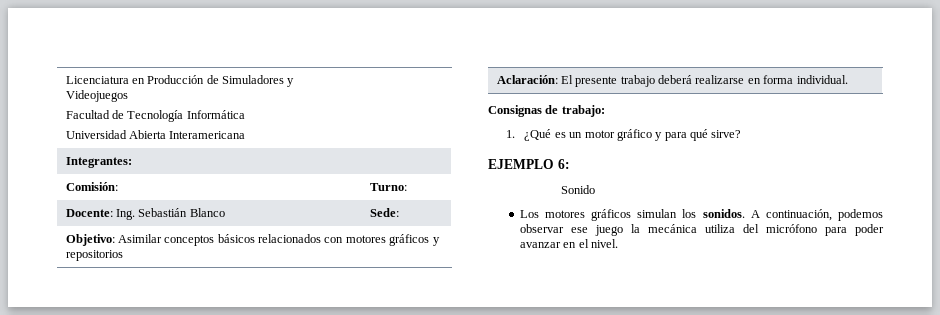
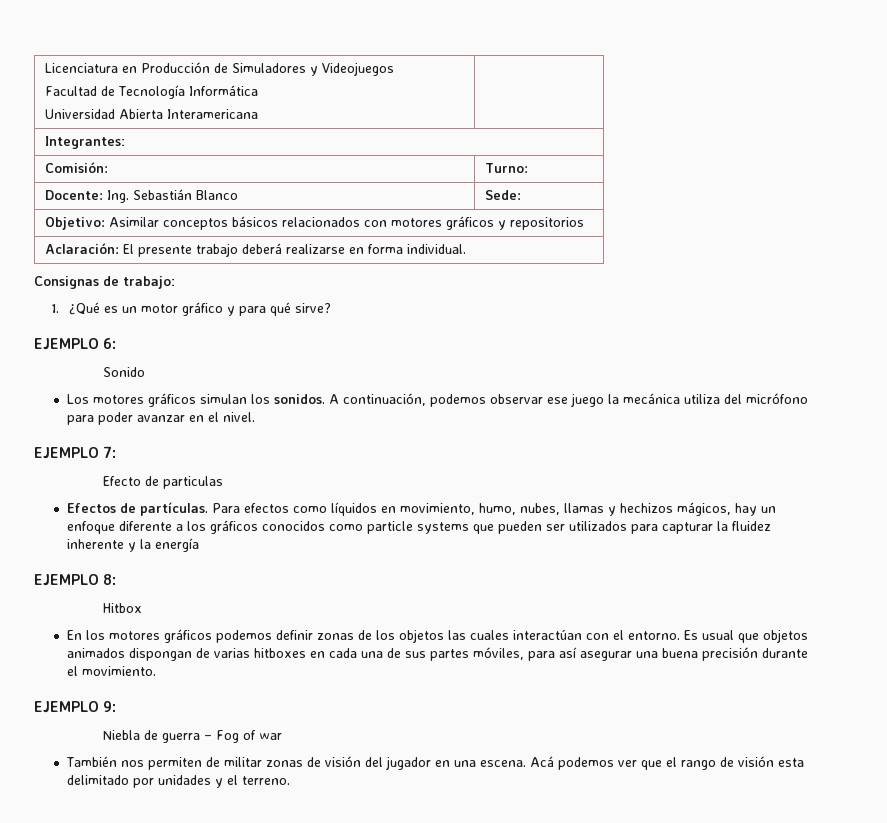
(619, 243) none -> [34,446,117,459] [103,476,224,489] [66,502,776,516] [66,520,771,534] [66,538,199,552] [34,574,117,586] [103,603,143,613] [66,629,808,643] [66,647,808,661] [66,666,156,676] [34,701,117,713] [103,730,283,743] [65,756,804,770] [66,775,290,788] // EJEMPLO 7: // Efecto de particulas // Efectos de partículas. Para efectos como líquidos en movimiento, humo, nubes, llamas y hechizos mágicos, hay un enfoque diferente a los gráficos conocidos como particle systems que pueden ser utilizados para capturar la fluidez inherente y la energía // EJEMPLO 8: // Hitbox // En los motores gráficos podemos definir zonas de los objetos las cuales interactúan con el entorno. Es usual que objetos animados dispongan de varias hitboxes en cada una de sus partes móviles, para así asegurar una buena precisión durante el movimiento. // EJEMPLO 9: // Niebla de guerra – Fog of war // También nos permiten de militar zonas de visión del jugador en una escena. Acá podemos ver que el rango de visión esta delimitado por unidades y el terreno.

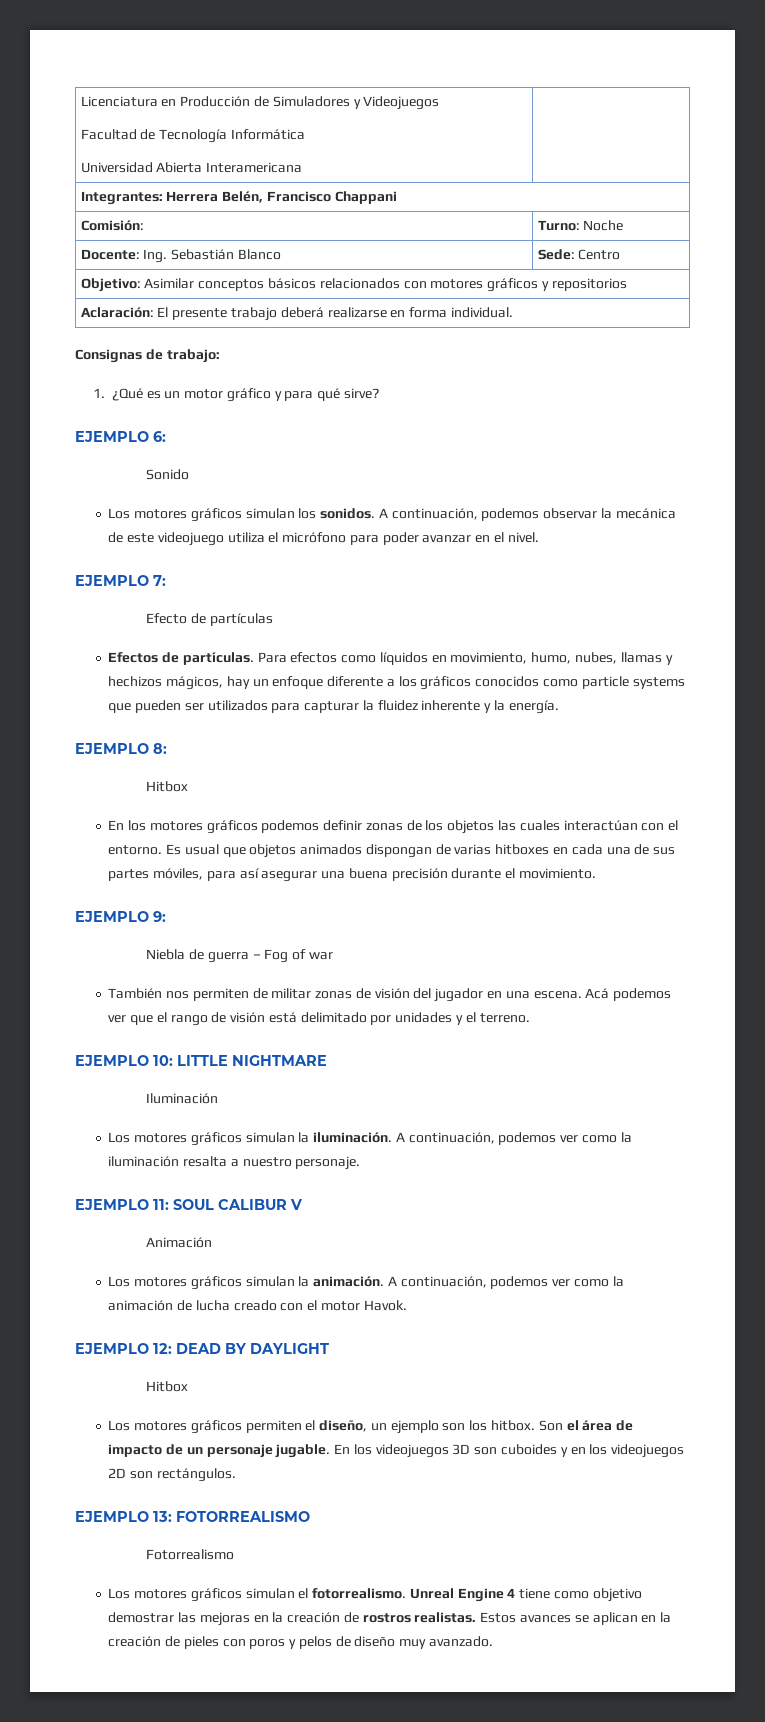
(125, 142) none -> [166,191,397,204] Herrera Belén, Francisco Chappani
(528, 168) none -> [583,220,624,231] Noche
(521, 195) none -> [578,249,621,260] Centro
[546,393,742,407] ese juego la mecánica utiliza del -> [601,508,676,519] [108,532,279,546] la mecánica de este videojuego utiliza el
[163,476,224,489] particulas -> [209,613,273,626] partículas
[154,538,199,552] energía -> [508,700,559,714] energía.
[777,758,804,767] esta -> [268,1012,297,1023] está
(290, 780) none -> [75,1055,327,1066] [146,1093,219,1104] [108,1132,632,1146] [108,1156,361,1170] [75,1199,302,1210] [146,1237,213,1248] [108,1276,624,1290] [108,1300,407,1311] [75,1343,329,1354] [146,1381,189,1392] [108,1420,634,1434] [108,1444,685,1458] [108,1468,236,1482] [75,1511,310,1522] [146,1549,235,1560] [108,1588,642,1602] [108,1612,672,1626] [108,1636,494,1649] // EJEMPLO 10: LITTLE NIGHTMARE // Iluminación // Los motores gráficos simulan la iluminación. A continuación, podemos ver como la iluminación resalta a nuestro personaje. // EJEMPLO 11: SOUL CALIBUR V // Animación // Los motores gráficos simulan la animación. A continuación, podemos ver como la animación de lucha creado con el motor Havok. // EJEMPLO 12: DEAD BY DAYLIGHT // Hitbox // Los motores gráficos permiten el diseño, un ejemplo son los hitbox. Son el área de impacto de un personaje jugable. En los videojuegos 3D son cuboides y en los videojuegos 2D son rectángulos. // EJEMPLO 13: FOTORREALISMO // Fotorrealismo // Los motores gráficos simulan el fotorrealismo. Unreal Engine 4 tiene como objetivo demostrar las mejoras en la creación de rostros realistas. Estos avances se aplican en la creación de pieles con poros y pelos de diseño muy avanzado.

